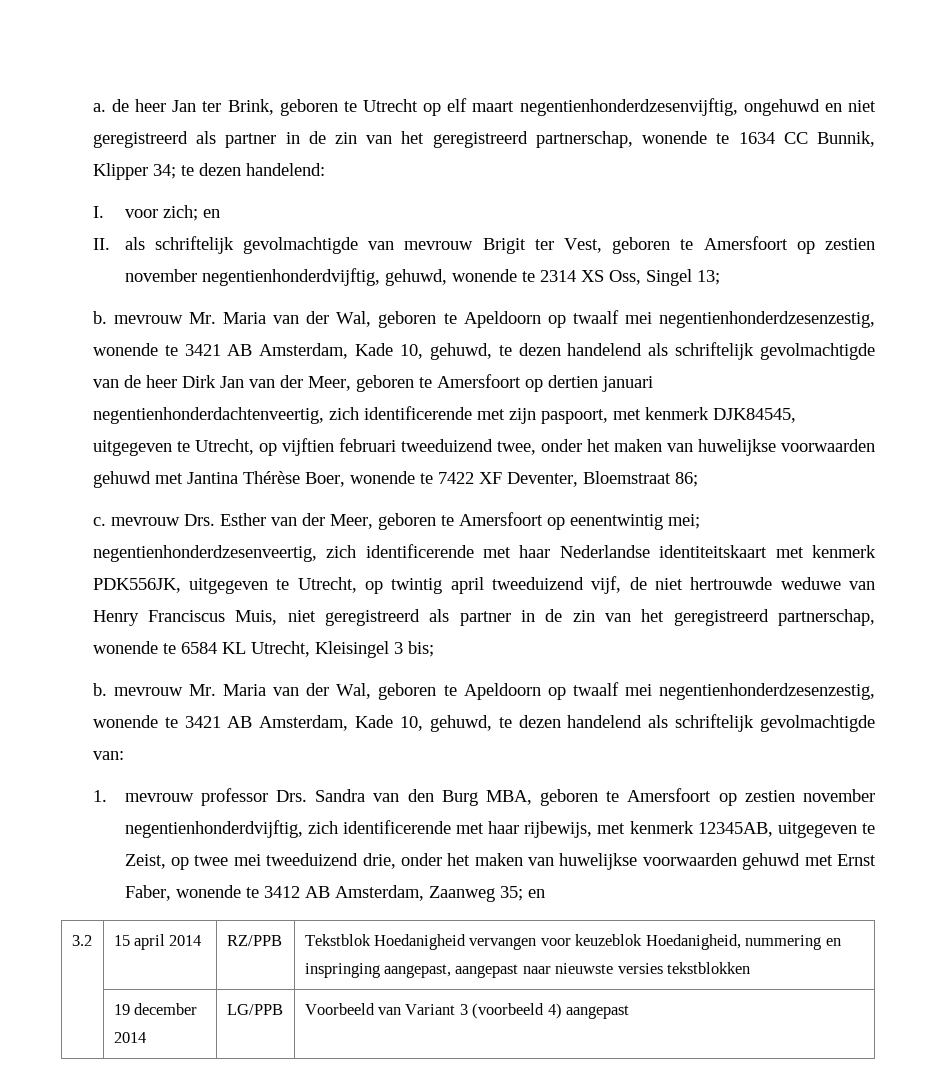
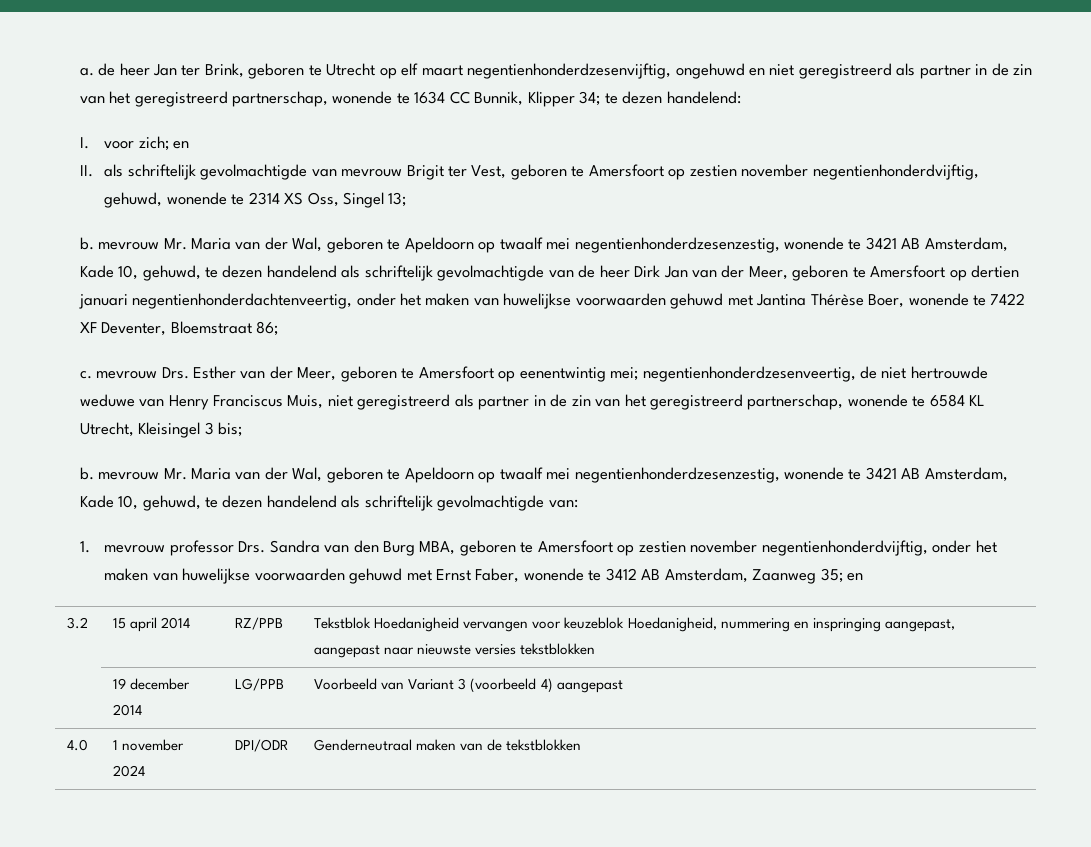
[328,406,796,424] [92,438,536,456] zich identificerende met zijn paspoort, met kenmerk DJK84545, uitgegeven te Utrecht, op vijftien februari tweeduizend twee, -> (353, 301) none
[326,544,876,558] [92,576,622,594] zich identificerende met haar Nederlandse identiteitskaart met kenmerk PDK556JK, uitgegeven te Utrecht, op twintig april tweeduizend vijf, -> (856, 374) none
[307,820,876,838] [124,853,396,870] zich identificerende met haar rijbewijs, met kenmerk 12345AB, uitgegeven te Zeist, op twee mei tweeduizend drie, -> (928, 548) none
(630, 1012) none -> [67,739,89,751] [113,739,185,751] [113,765,146,777] [235,739,289,752] [314,739,582,751] // 4.0 | 1 november 2024 | DPI/ODR | Genderneutraal maken van de tekstblokken

